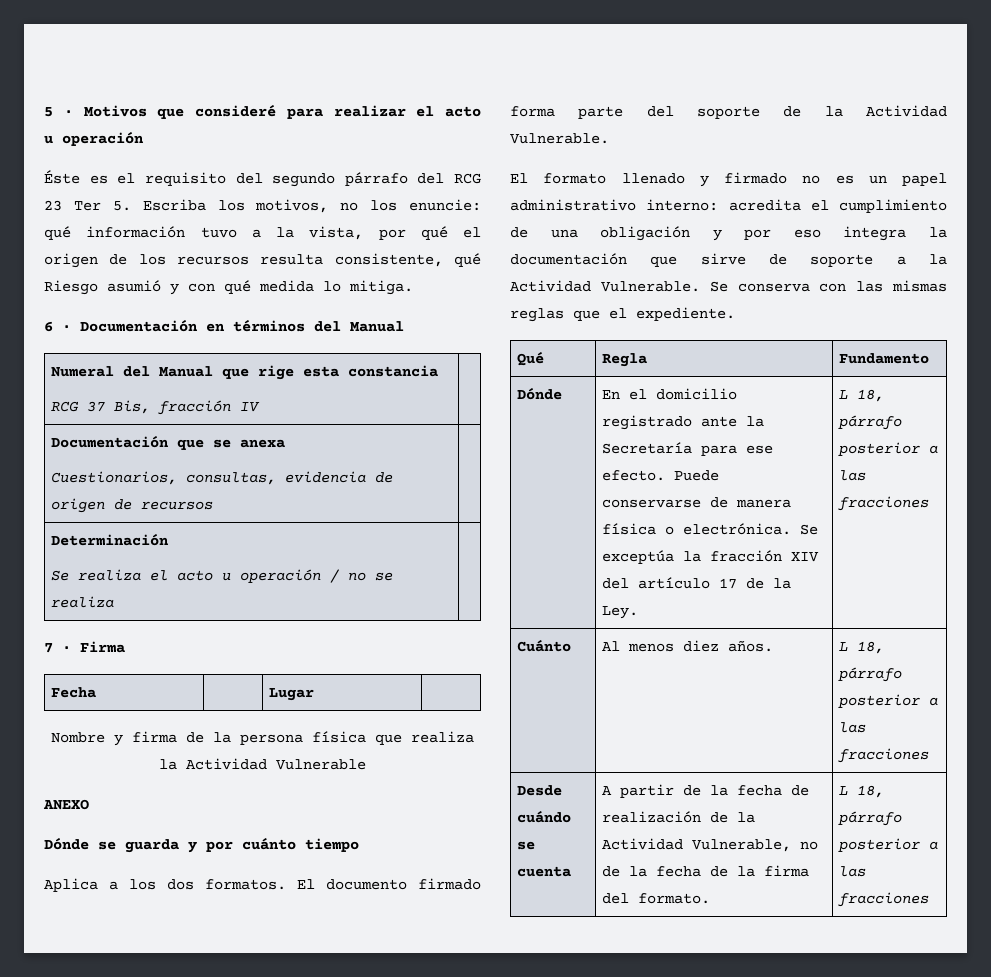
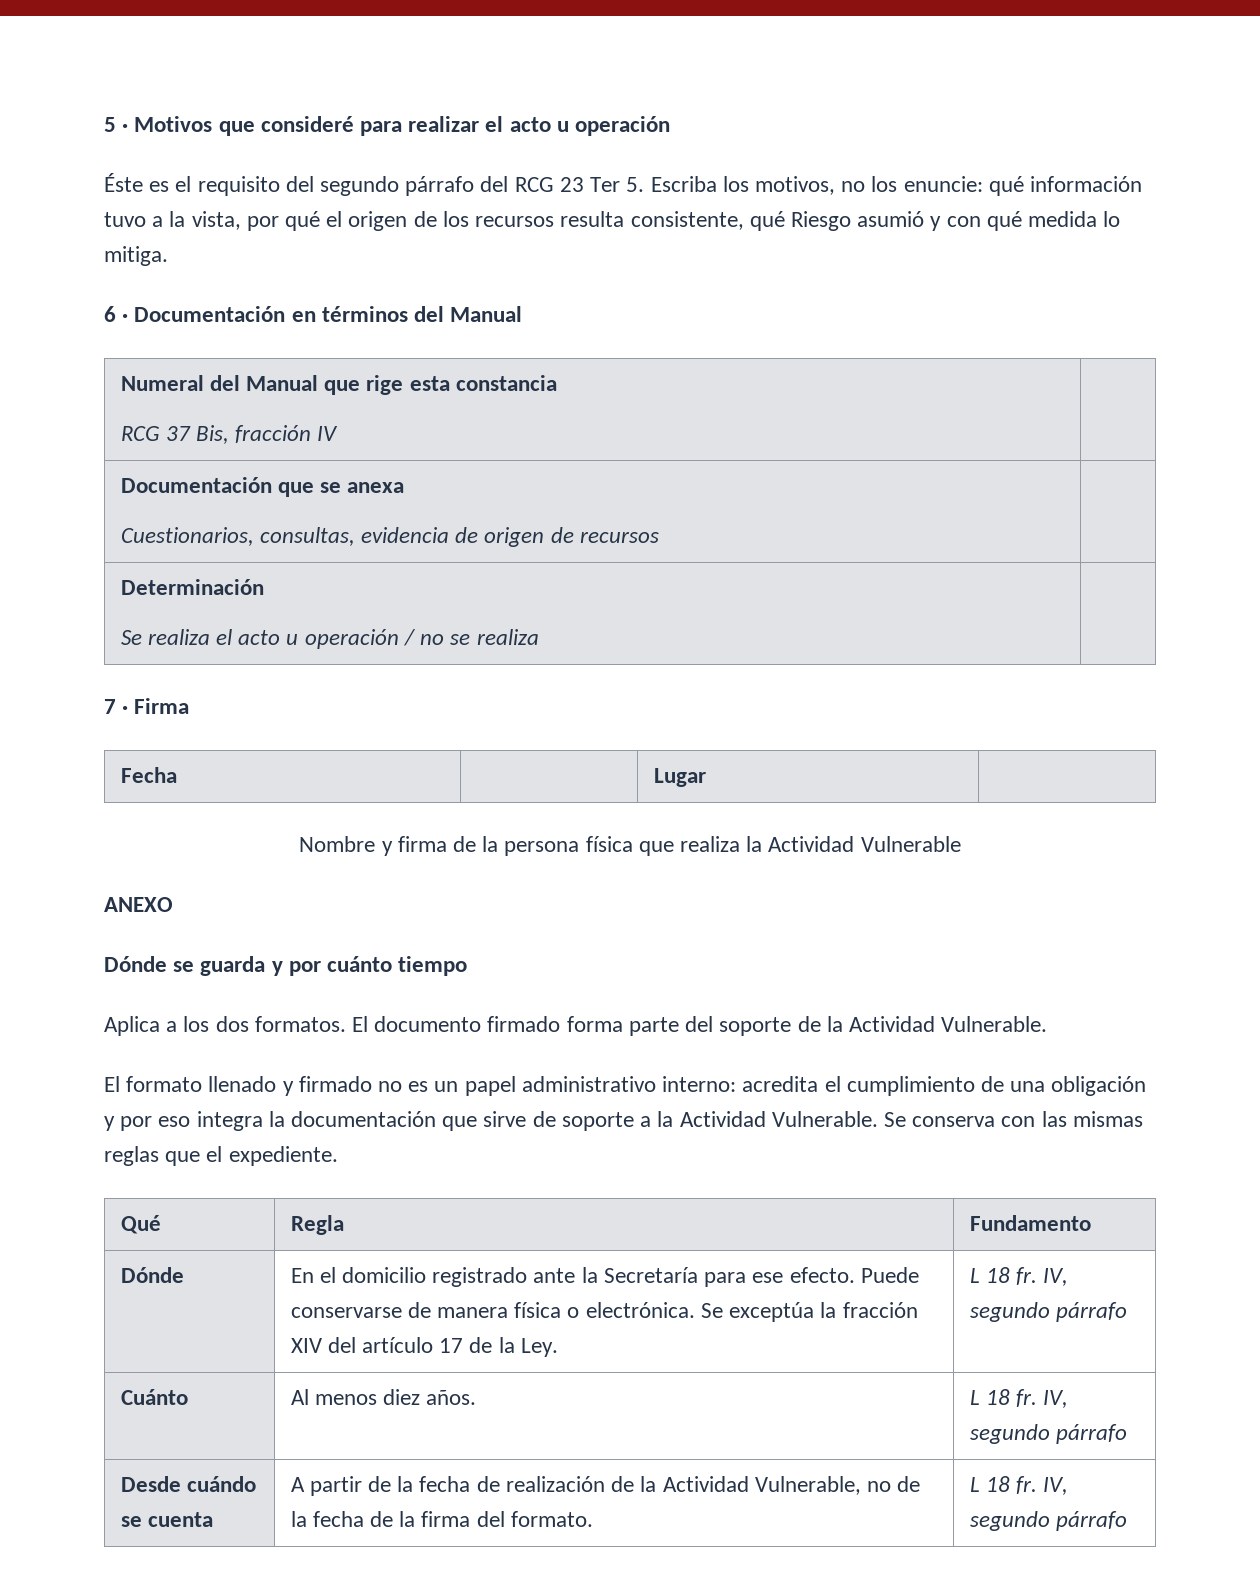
[857,389,885,402] [838,415,903,430] [838,442,939,456] [839,470,867,481] [838,496,930,511] 18, párrafo posterior a las fracciones -> [985,1267,1069,1286] [969,1302,1127,1322] 18 fr. IV, segundo párrafo
[857,641,885,654] [838,667,903,682] [838,694,939,708] [839,722,867,733] [838,748,930,763] 18, párrafo posterior a las fracciones -> [985,1389,1069,1408] [969,1424,1127,1444] 18 fr. IV, segundo párrafo
[857,785,885,798] [838,811,903,826] [838,838,939,852] [839,866,867,877] [838,892,930,907] 18, párrafo posterior a las fracciones -> [985,1476,1069,1495] [969,1511,1127,1531] 18 fr. IV, segundo párrafo

